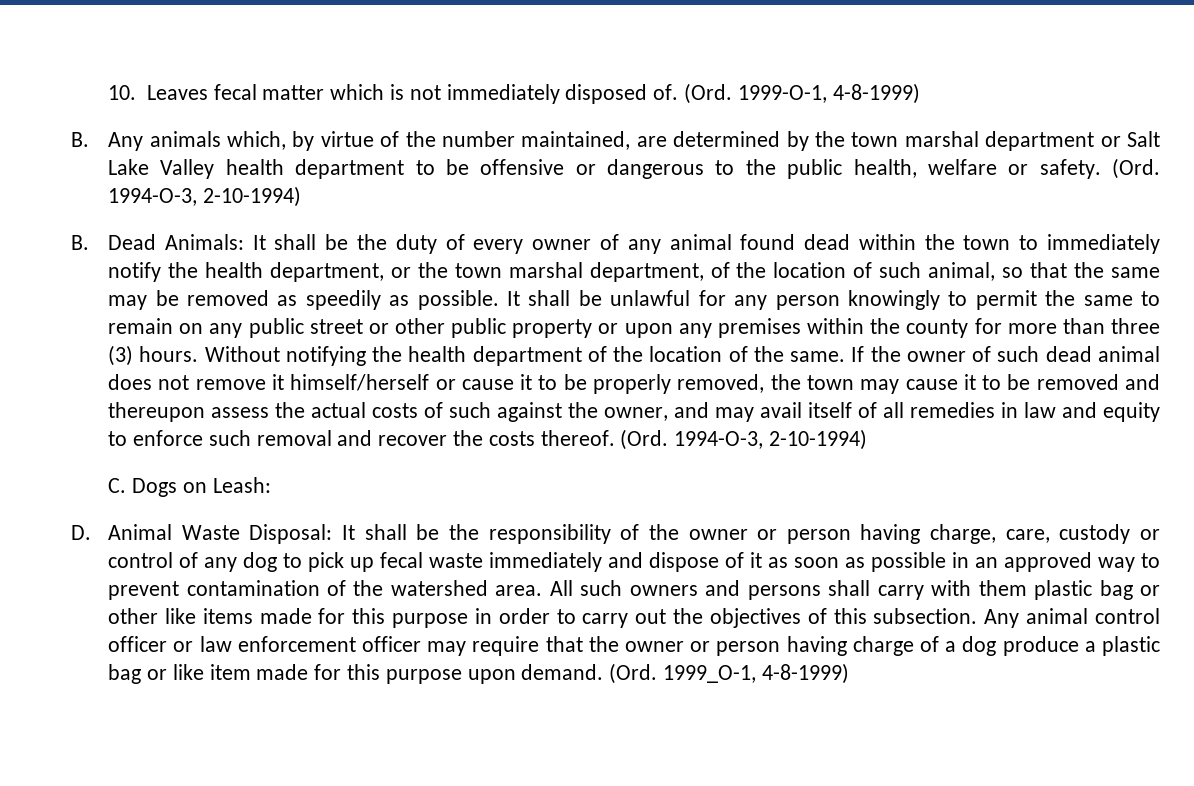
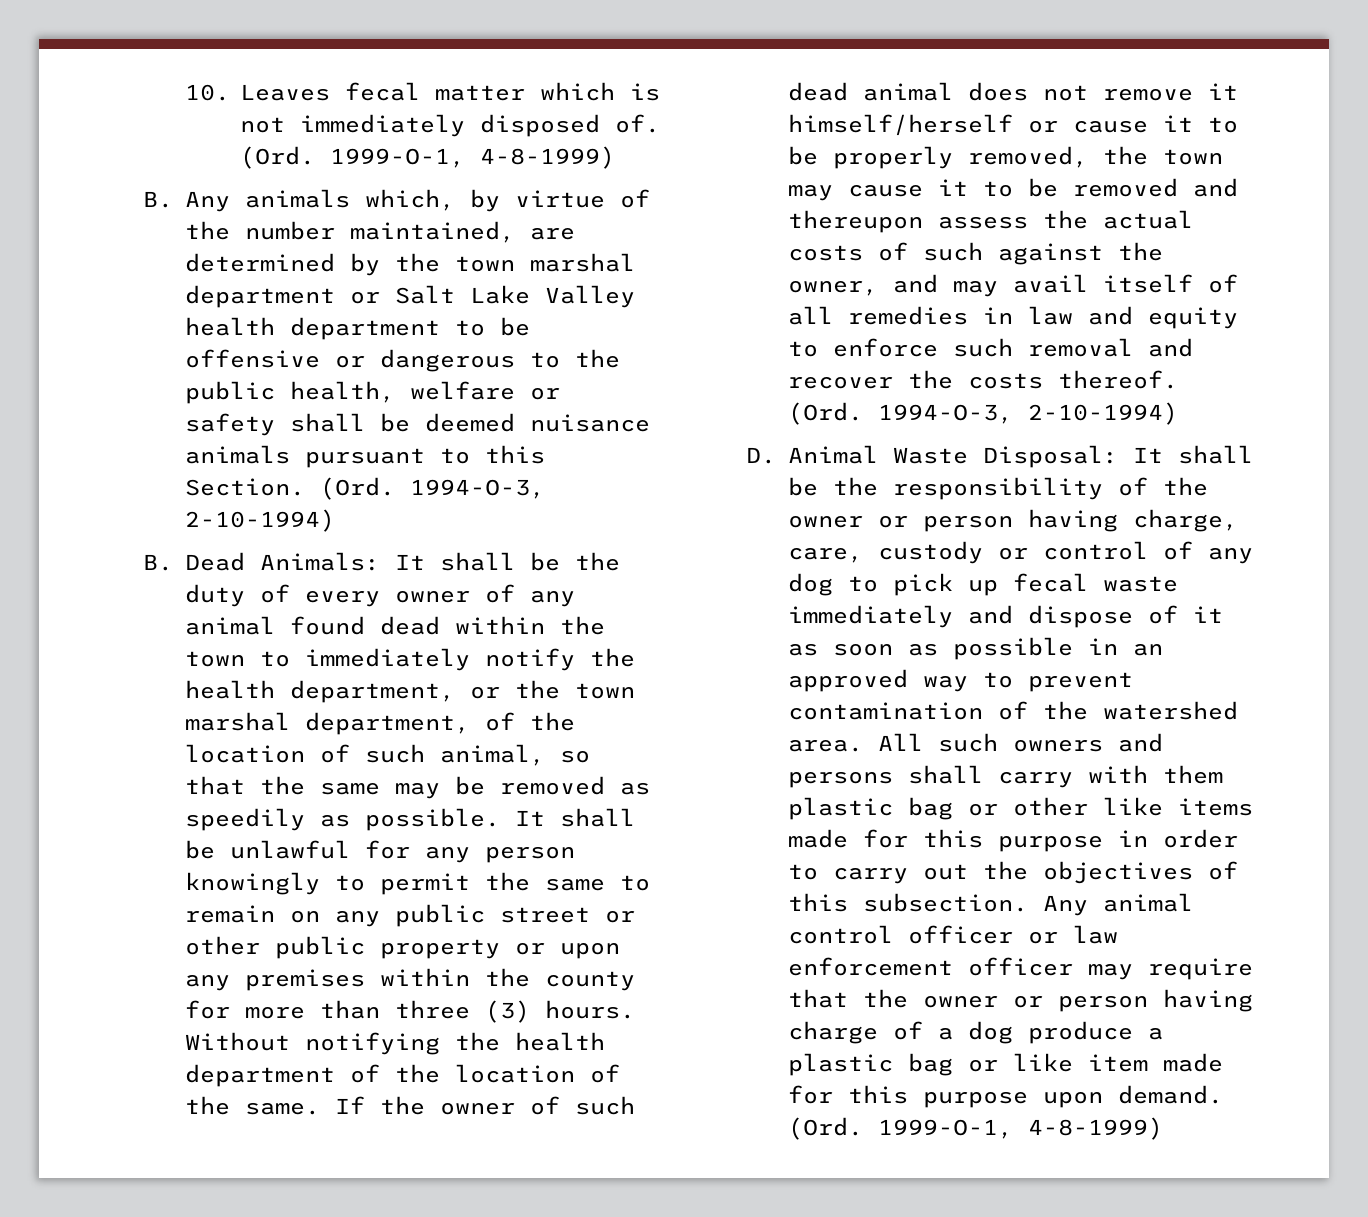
[1039,159,1101,179] safety. -> [184,413,650,436] [184,445,545,468] [184,478,305,496] safety shall be deemed nuisance animals pursuant to this Section.
[108,477,271,497] // C. Dogs on Leash: -> (1178, 413) none
[662,665,756,683] 1999_O-1, -> [877,1119,1013,1139] 1999-O-1,

